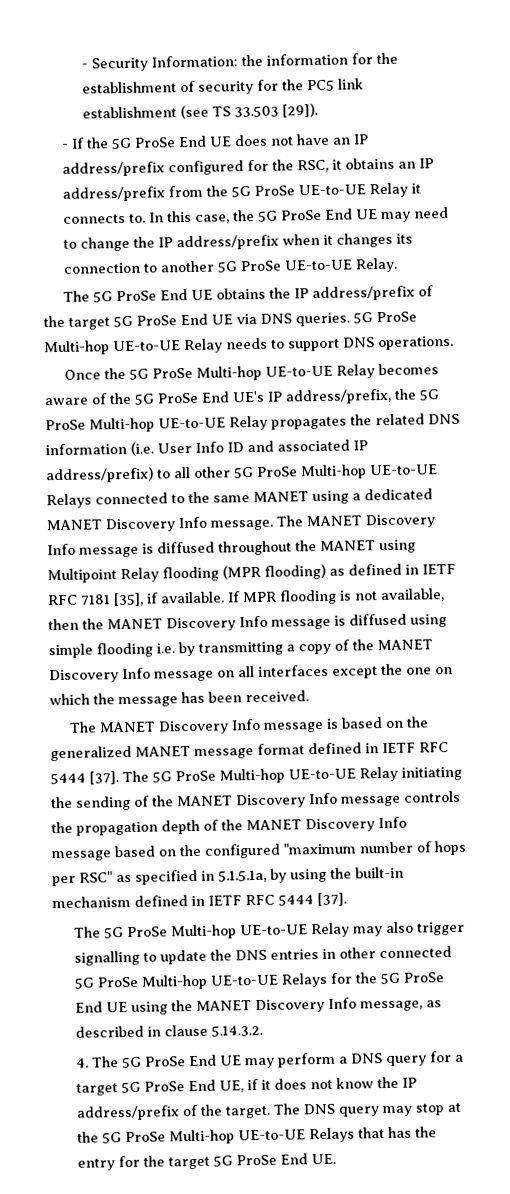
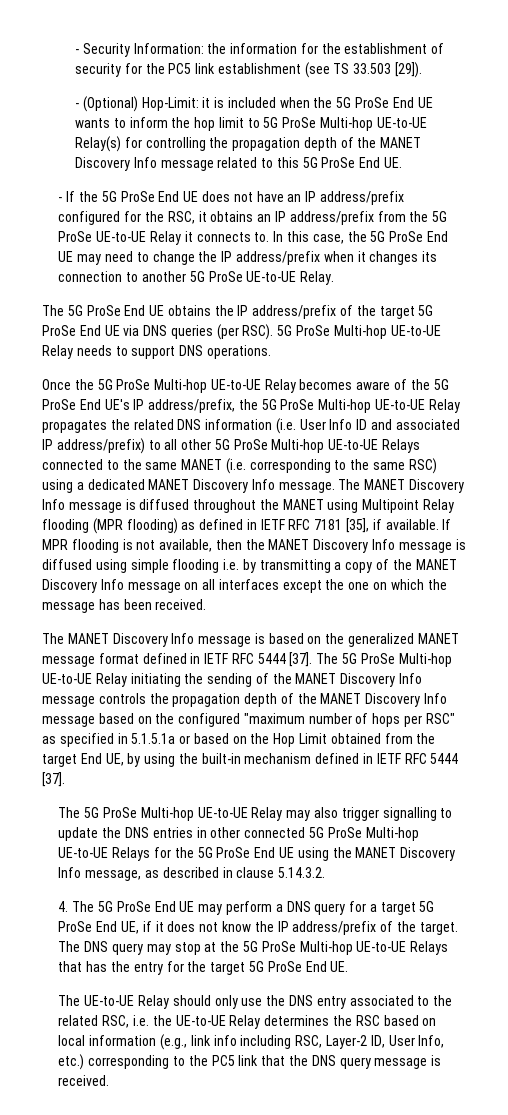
(318, 110) none -> [74,96,433,112] [74,117,427,131] [74,136,422,152] [74,157,402,171] // - (Optional) Hop-Limit: it is included when the 5G ProSe End UE wants to inform the hop limit to 5G ProSe Multi-hop UE-to-UE Relay(s) for controlling the propagation depth of the MANET Discovery Info message related to this 5G ProSe End UE.
[295,312,350,327] queries. -> [170,324,274,340] queries (per RSC).
(309, 497) none -> [225,458,437,474] (i.e. corresponding to the same RSC)
[218,869,267,883] 5.1.5.1a, -> [131,733,436,747] [42,753,124,767] 5.1.5.1a or based on the Hop Limit obtained from the target End UE,
(336, 1159) none -> [58,995,453,1009] [58,1015,437,1029] [58,1034,445,1050] [58,1054,442,1070] [58,1075,110,1086] // The UE-to-UE Relay should only use the DNS entry associated to the related RSC, i.e. the UE-to-UE Relay determines the RSC based on local information (e.g., link info including RSC, Layer-2 ID, User Info, etc.) corresponding to the PC5 link that the DNS query message is received.

